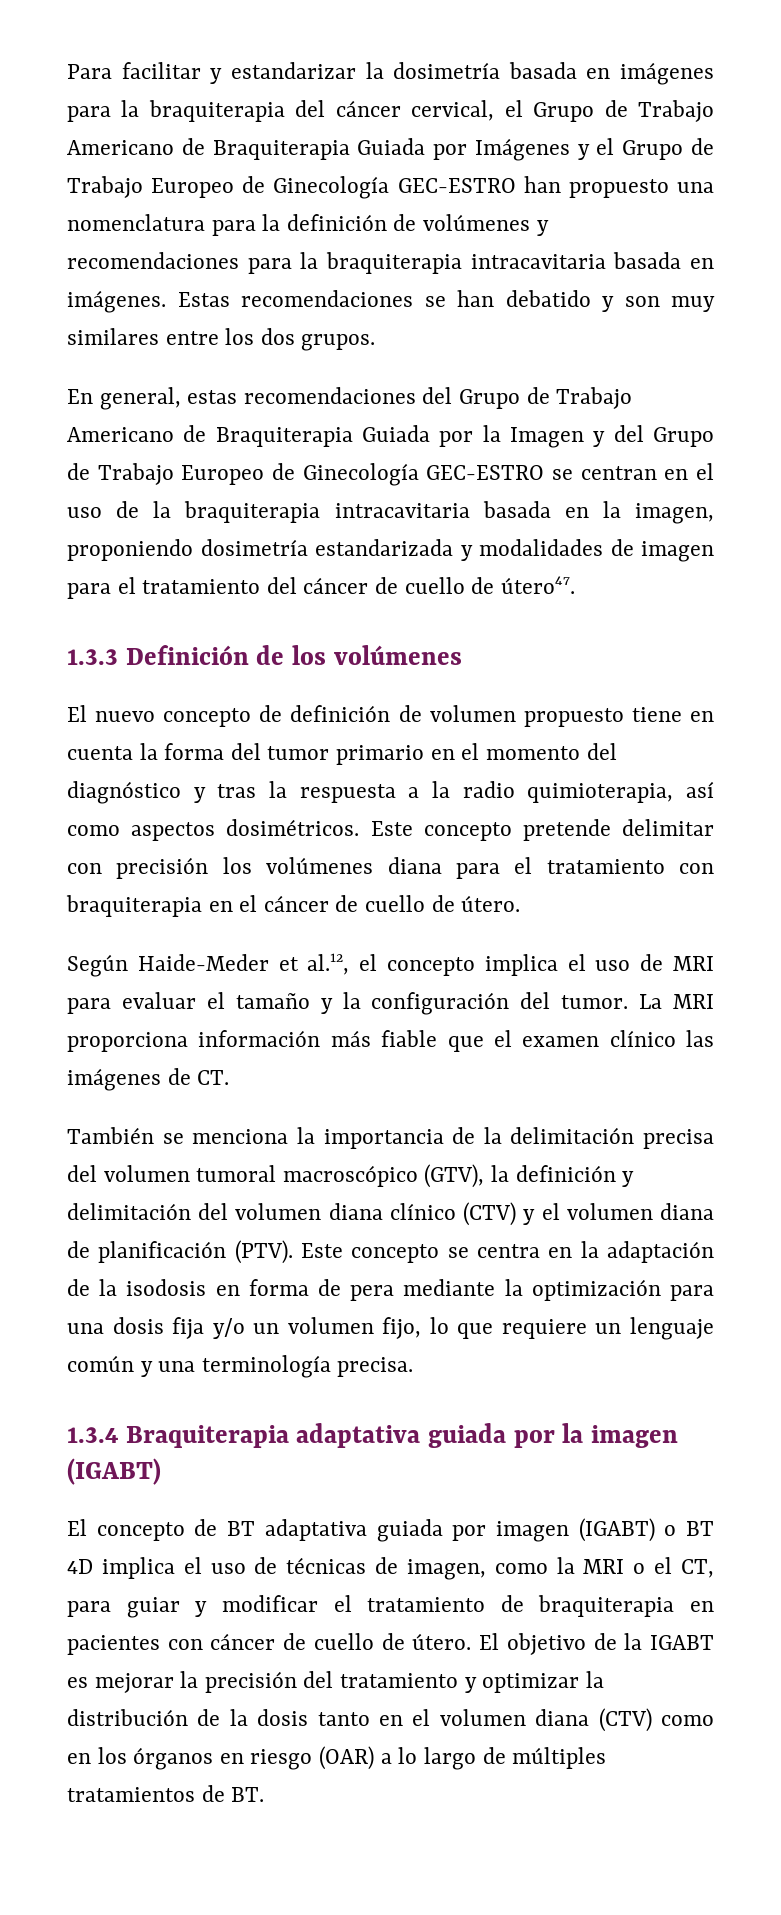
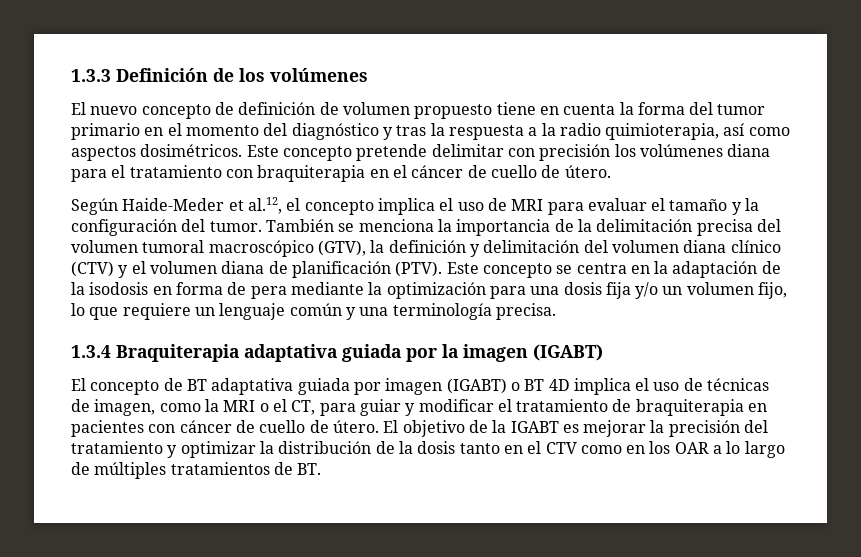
[67,62,714,85] [67,100,715,122] [67,138,715,161] [67,176,714,199] [67,214,549,236] [67,252,714,274] [67,290,715,313] [67,328,376,351] [67,387,633,410] [67,425,715,448] [67,463,714,486] [67,501,714,524] [67,539,714,562] [67,576,575,599] Para facilitar y estandarizar la dosimetría basada en imágenes para la braquiterapia del cáncer cervical, el Grupo de Trabajo Americano de Braquiterapia Guiada por Imágenes y el Grupo de Trabajo Europeo de Ginecología GEC-ESTRO han propuesto una nomenclatura para la definición de volúmenes y recomendaciones para la braquiterapia intracavitaria basada en imágenes. Estas recomendaciones se han debatido y son muy similares entre los dos grupos. // En general, estas recomendaciones del Grupo de Trabajo Americano de Braquiterapia Guiada por la Imagen y del Grupo de Trabajo Europeo de Ginecología GEC-ESTRO se centran en el uso de la braquiterapia intracavitaria basada en la imagen, proponiendo dosimetría estandarizada y modalidades de imagen para el tratamiento del cáncer de cuello de útero47. // -> (71, 75) none
[639,994,714,1009] [67,1030,714,1052] [67,1068,230,1091] La MRI proporciona información más fiable que el examen clínico las imágenes de CT. // -> (262, 226) none
[439,1708,714,1732] [67,1746,375,1770] volumen diana (CTV) como en los órganos en riesgo (OAR) -> [545,441,709,454] CTV como en los OAR

